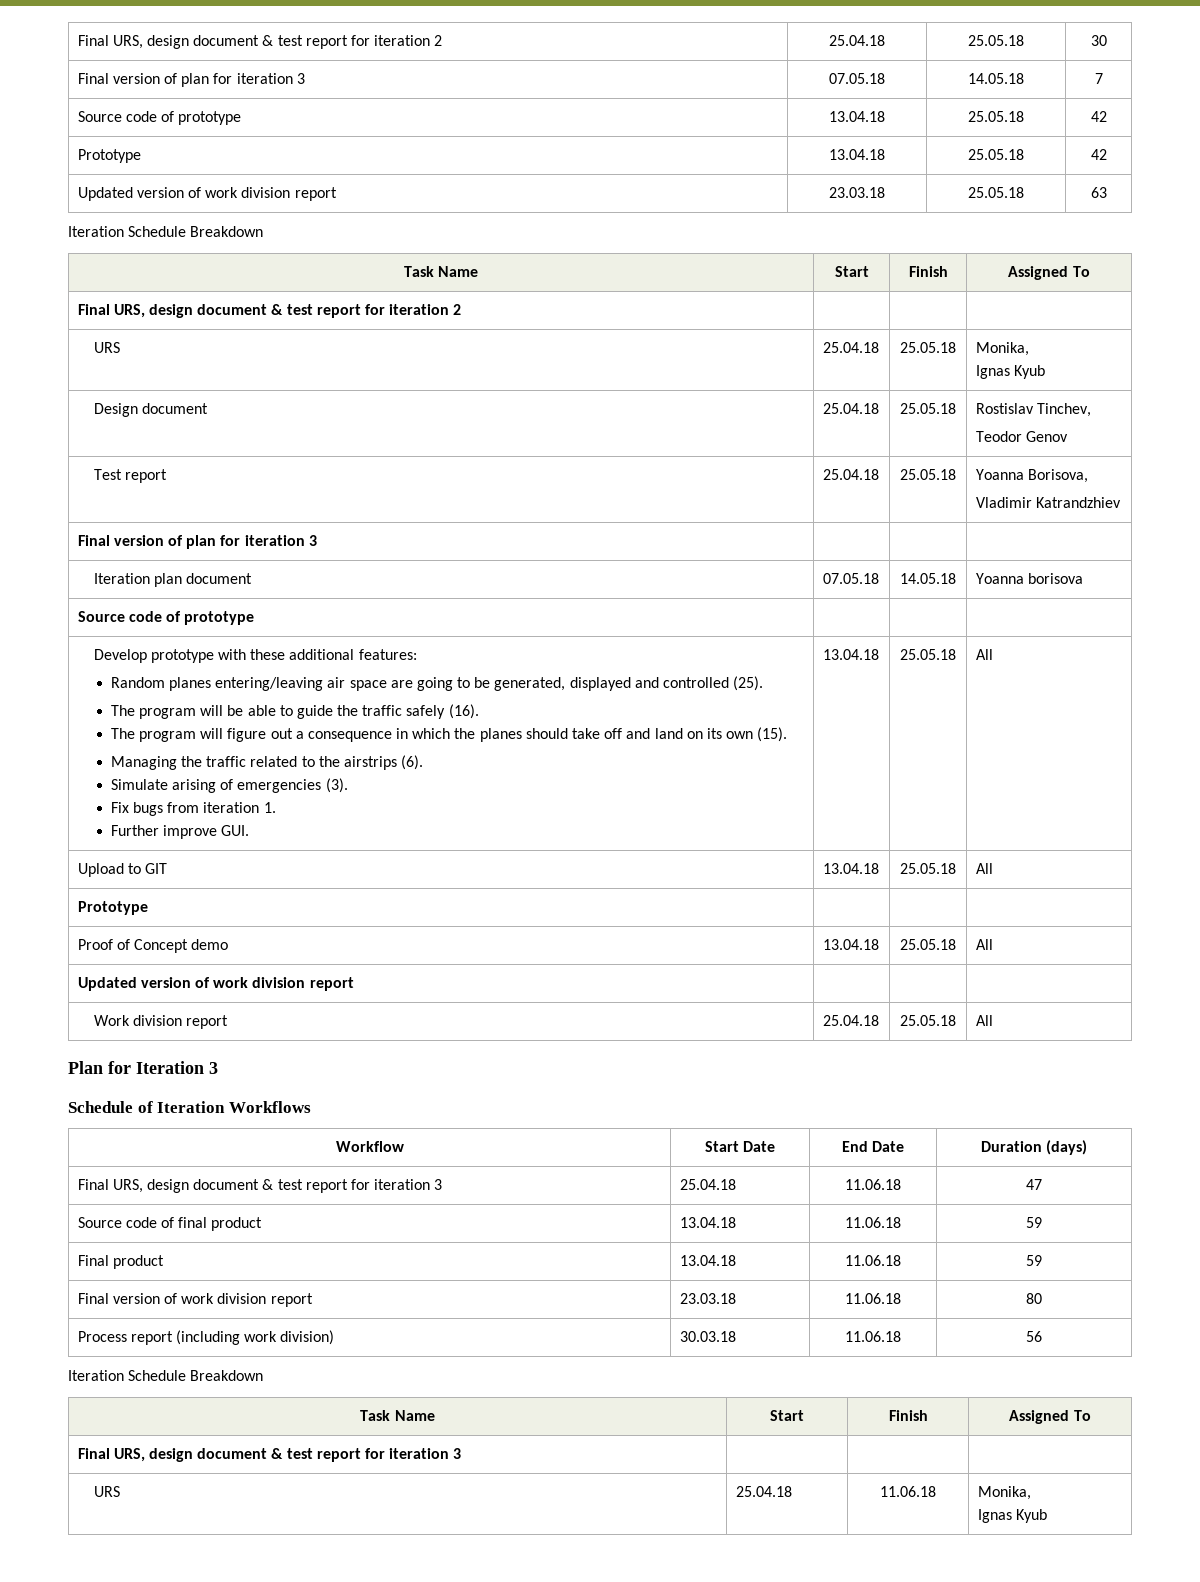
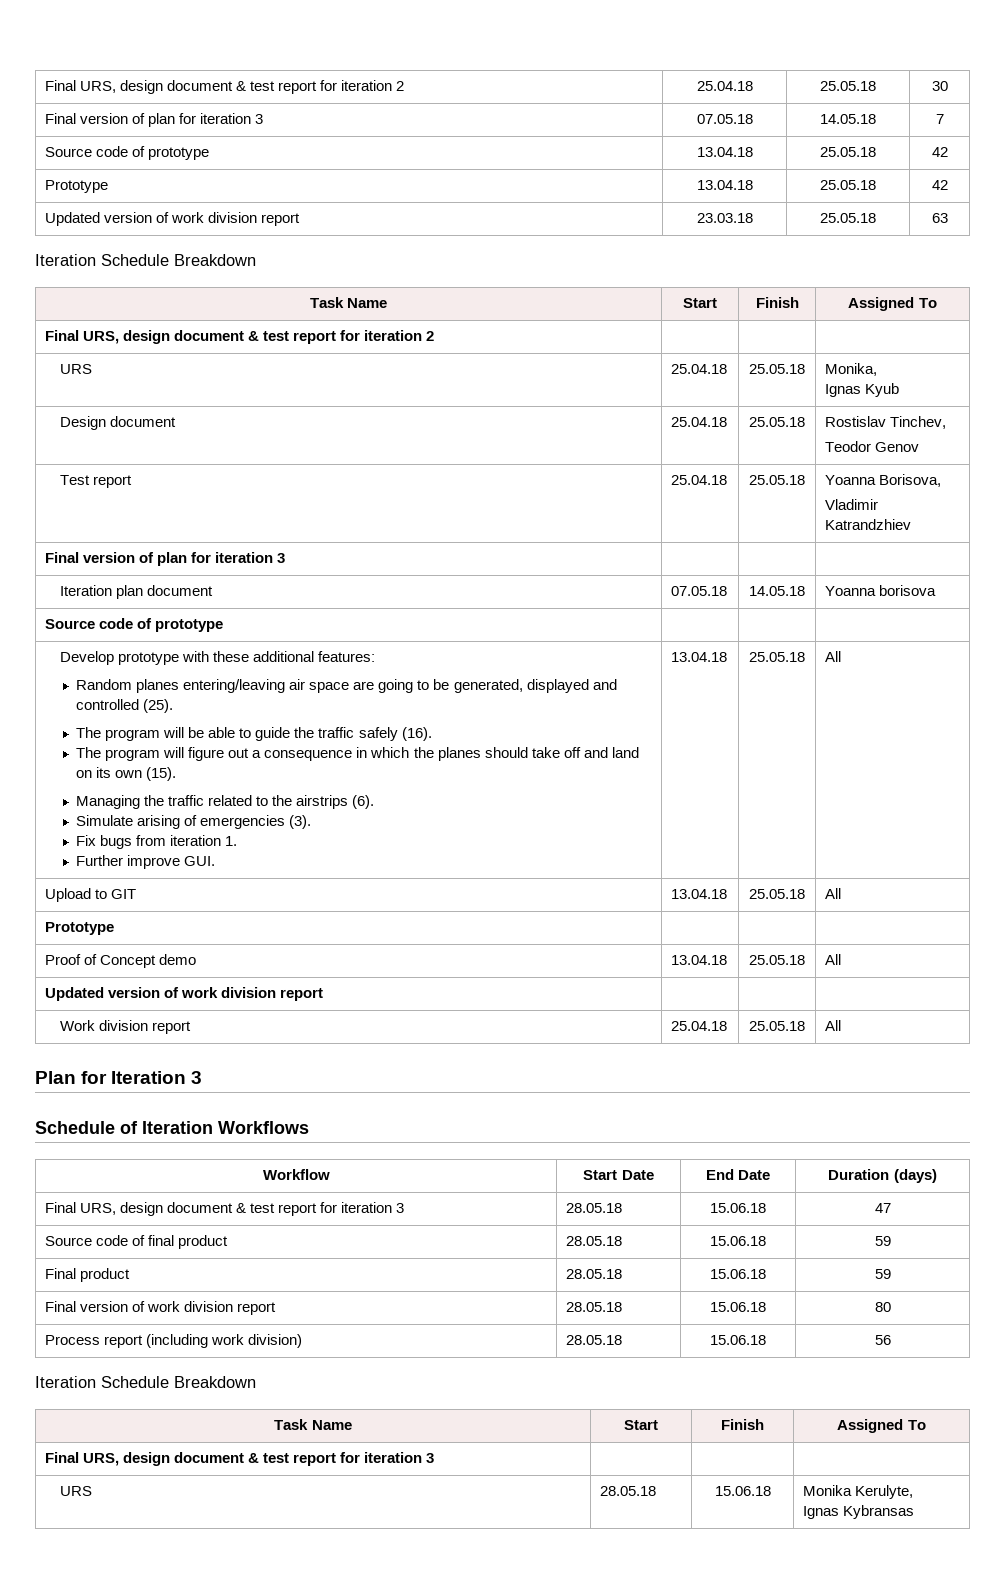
[679,1179,736,1190] [845,1179,901,1190] 25.04.18 | 11.06.18 -> [566,1203,623,1213] [710,1203,766,1213] 28.05.18 | 15.06.18
[679,1217,736,1228] [845,1217,901,1228] 13.04.18 | 11.06.18 -> [566,1236,623,1246] [710,1236,766,1246] 28.05.18 | 15.06.18
[679,1255,736,1266] [845,1255,901,1266] 13.04.18 | 11.06.18 -> [566,1269,623,1279] [710,1269,766,1279] 28.05.18 | 15.06.18
[679,1293,736,1304] [845,1293,901,1304] 23.03.18 | 11.06.18 -> [566,1302,623,1312] [710,1302,766,1312] 28.05.18 | 15.06.18
[679,1331,736,1342] [845,1331,901,1342] 30.03.18 | 11.06.18 -> [566,1335,623,1345] [710,1335,766,1345] 28.05.18 | 15.06.18
[735,1486,792,1497] [880,1486,936,1497] [977,1486,1031,1500] [977,1509,1047,1523] 25.04.18 | 11.06.18 | Monika, // Ignas Kyub -> [600,1486,657,1496] [714,1486,771,1496] [803,1485,914,1499] [803,1505,915,1519] 28.05.18 | 15.06.18 | Monika Kerulyte, // Ignas Kybransas

